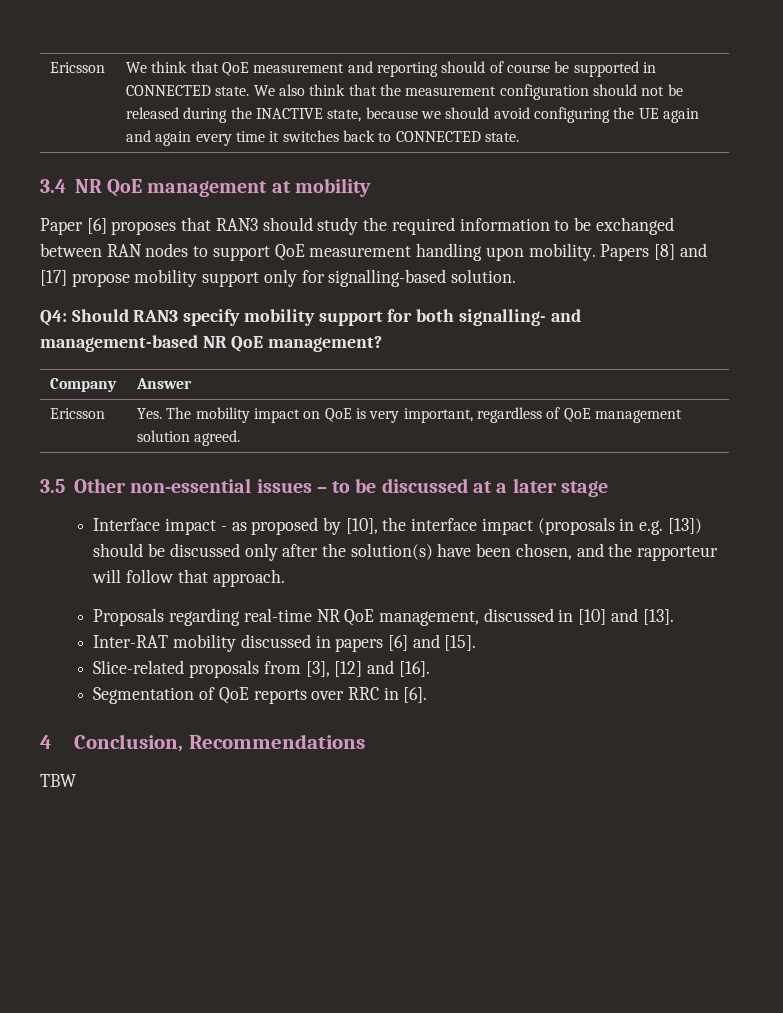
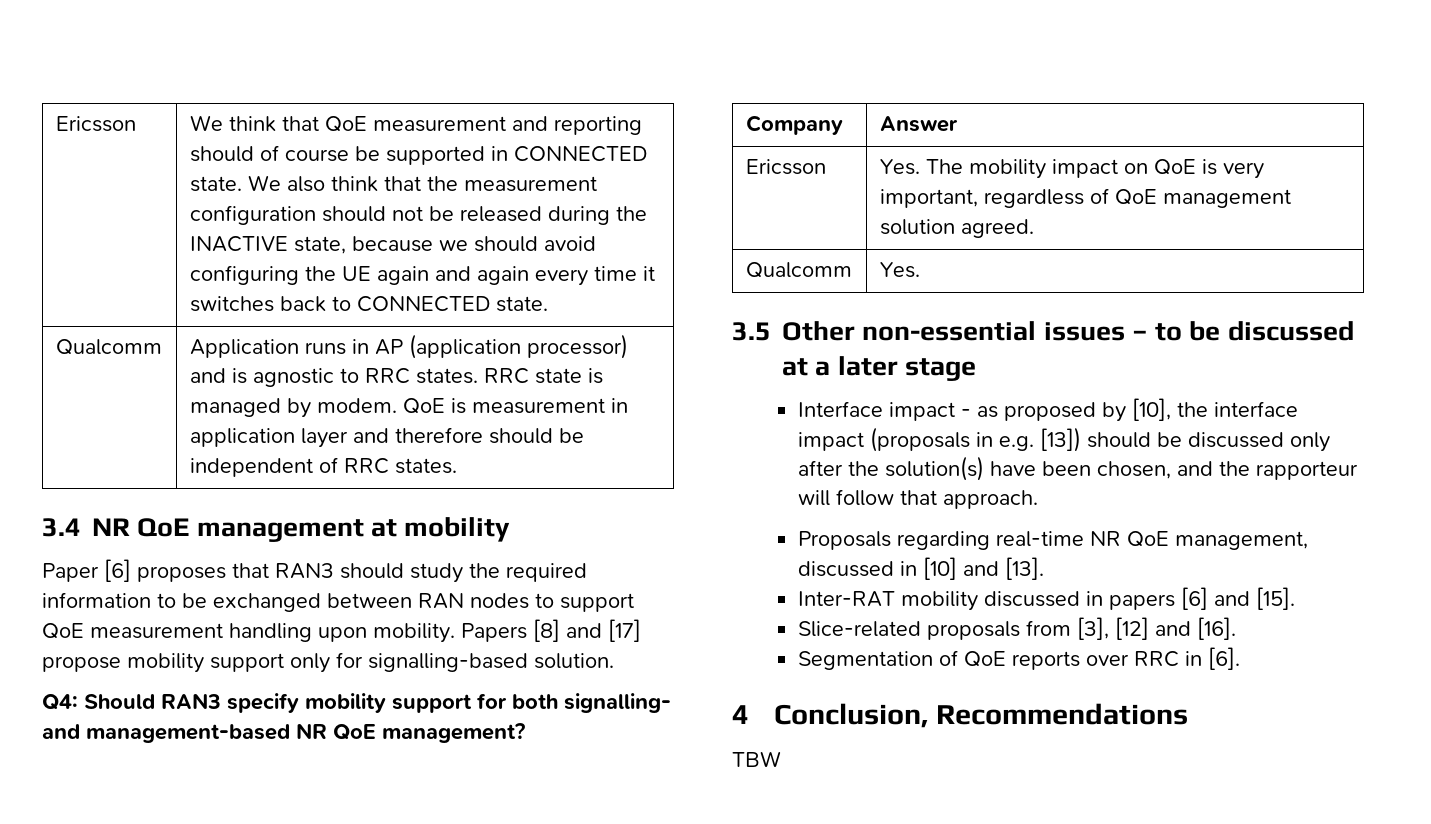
(519, 137) none -> [55,339,162,355] [189,334,628,359] [189,368,603,387] [189,398,628,418] [189,427,584,448] [189,457,457,477] // Qualcomm | Application runs in AP (application processor) and is agnostic to RRC states. RRC state is managed by modem. QoE is measurement in application layer and therefore should be independent of RRC states.
(241, 438) none -> [745,262,852,278] [879,262,920,278] // Qualcomm | Yes.

